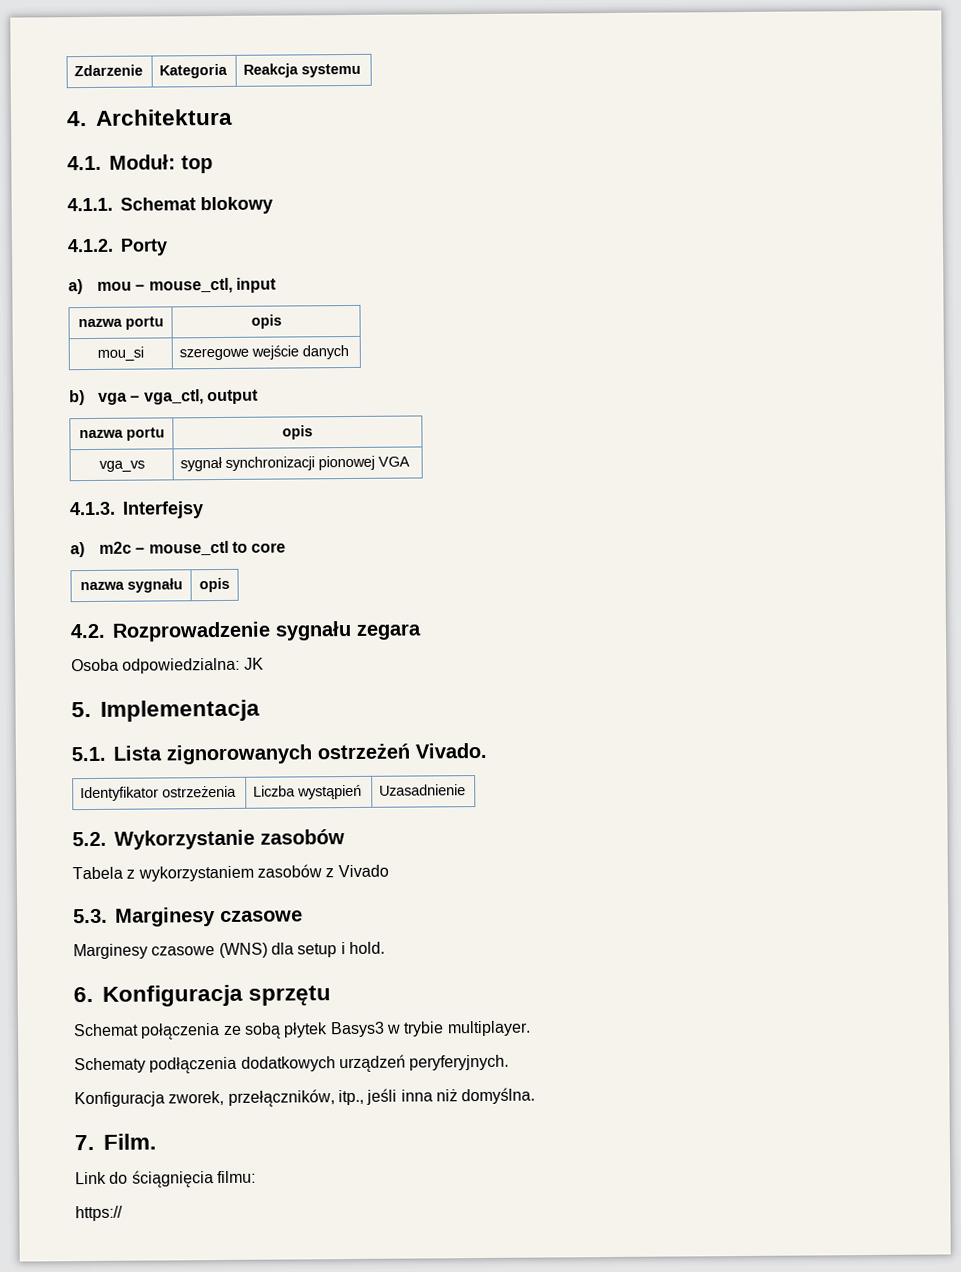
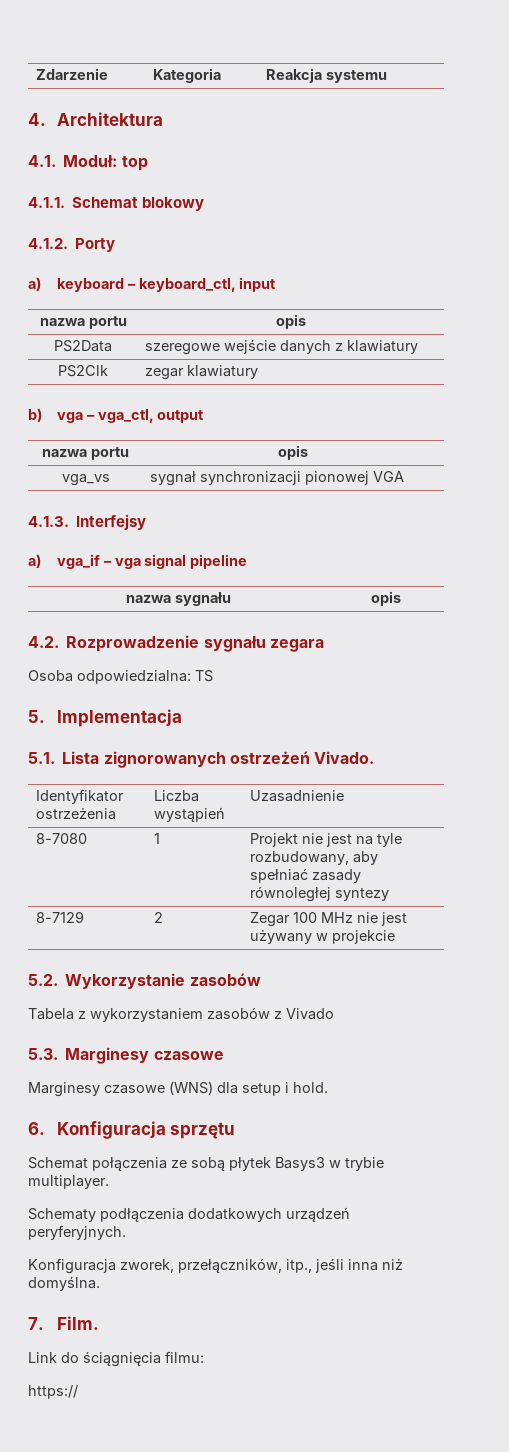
[96,277,233,294] mou – mouse_ctl, -> [56,278,236,292] keyboard – keyboard_ctl,
[97,346,144,361] mou_si -> [54,340,112,352] PS2Data
(350, 352) none -> [334,340,418,354] [58,365,108,377] [144,365,258,380] z klawiatury // PS2Clk | zegar klawiatury
[98,540,287,556] m2c – mouse_ctl to core -> [56,554,248,569] vga_if – vga signal pipeline
[243,657,264,670] JK -> [195,670,213,682] TS
(467, 790) none -> [35,833,87,844] [153,833,160,844] [249,833,402,847] [249,851,378,865] [249,868,361,883] [249,886,389,902] [35,911,84,923] [153,912,163,923] [249,912,407,927] [249,930,395,944] // 8-7080 | 1 | Projekt nie jest na tyle rozbudowany, aby spełniać zasady równoległej syntezy // 8-7129 | 2 | Zegar 100 MHz nie jest używany w projekcie

